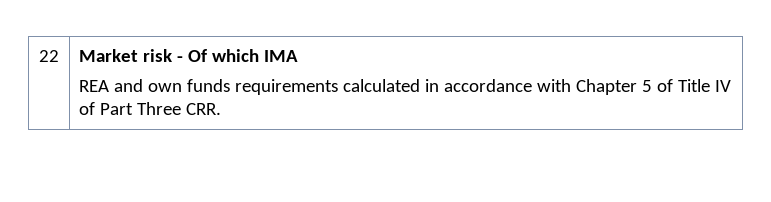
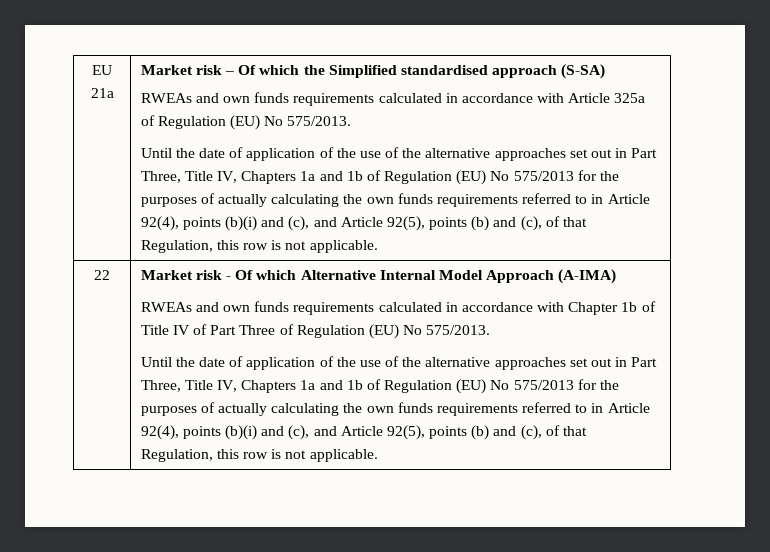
(39, 56) none -> [92,65,112,75] [90,88,114,98] [140,64,606,79] [140,92,646,106] [140,115,352,130] [140,147,658,161] [140,170,620,185] [140,193,650,207] [140,216,588,231] [140,240,378,253] EU 21a | Market risk – Of which the Simplified standardised approach (S-SA) // RWEAs and own funds requirements calculated in accordance with Article 325a of Regulation (EU) No 575/2013. // Until the date of application of the use of the alternative approaches set out in Part Three, Title IV, Chapters 1a and 1b of Regulation (EU) No 575/2013 for the purposes of actually calculating the own funds requirements referred to in Article 92(4), points (b)(i) and (c), and Article 92(5), points (b) and (c), of that Regulation, this row is not applicable. //
[264,50,299,62] [79,80,110,92] IMA // REA -> [300,269,617,284] [140,302,192,312] Alternative Internal Model Approach (A-IMA) // RWEAs
[642,80,653,92] 5 -> [621,302,638,312] 1b
[186,103,222,115] CRR. -> [279,324,491,339] [140,356,658,370] [140,379,620,394] [140,402,650,416] [140,425,588,440] [140,449,378,462] of Regulation (EU) No 575/2013. // Until the date of application of the use of the alternative approaches set out in Part Three, Title IV, Chapters 1a and 1b of Regulation (EU) No 575/2013 for the purposes of actually calculating the own funds requirements referred to in Article 92(4), points (b)(i) and (c), and Article 92(5), points (b) and (c), of that Regulation, this row is not applicable.

